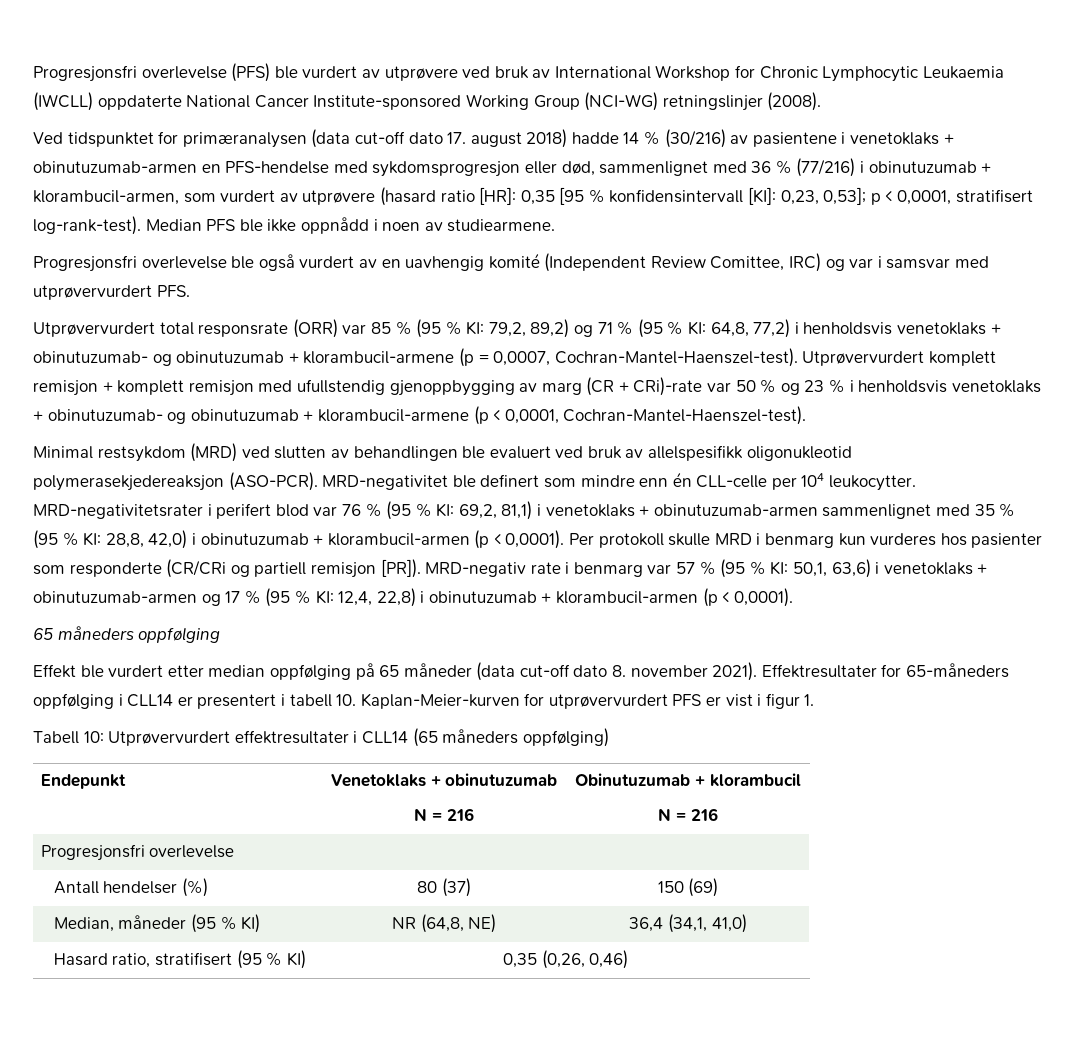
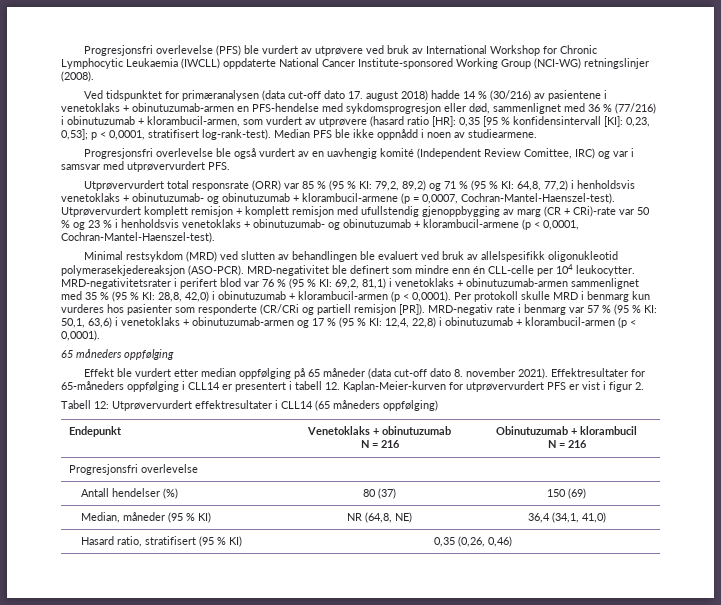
[336,694,357,706] 10. -> [325,382,340,390] 12.
[804,694,815,706] 1. -> [635,382,644,390] 2.
[83,731,104,743] 10: -> [94,401,109,409] 12:

